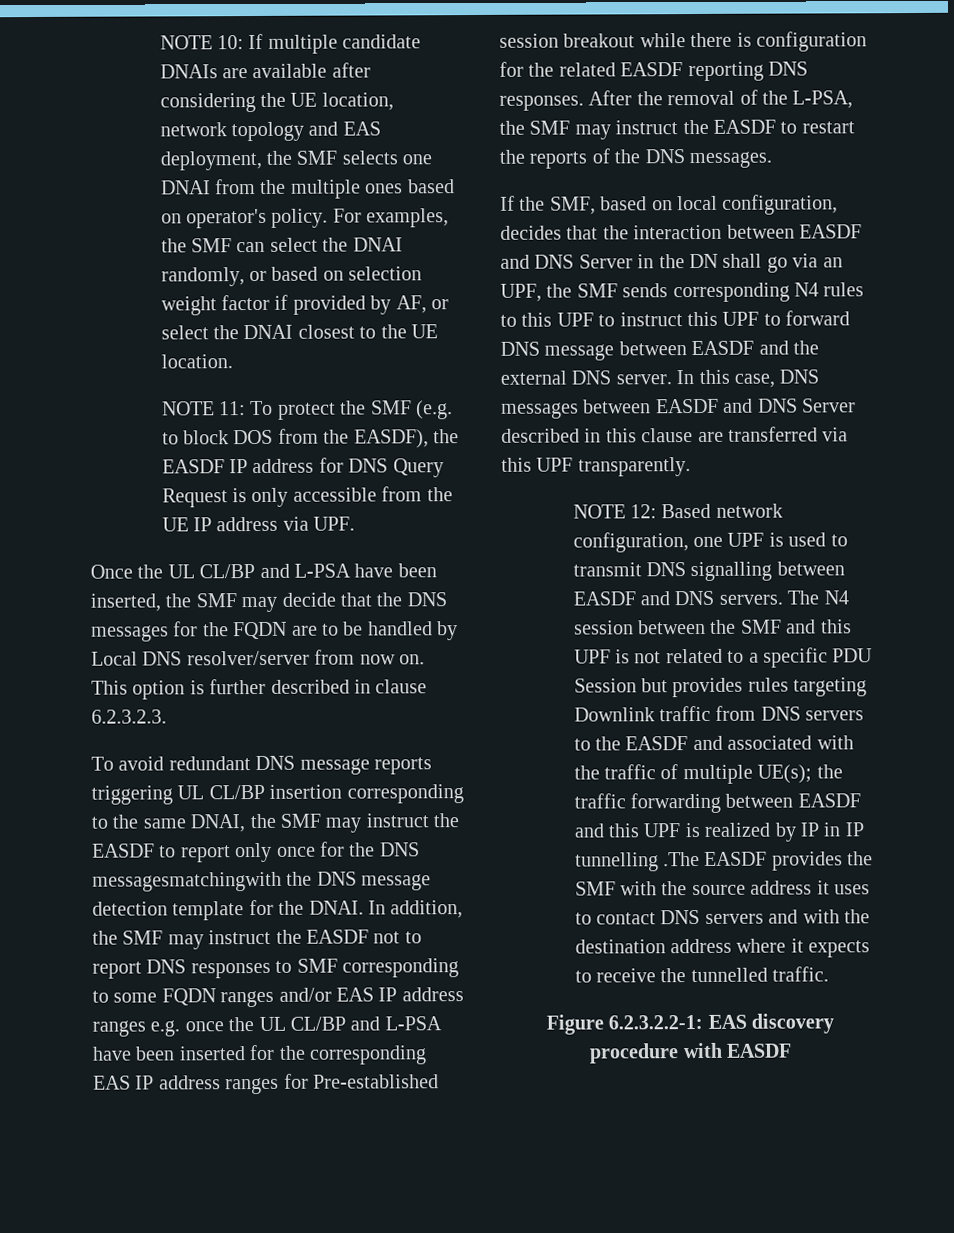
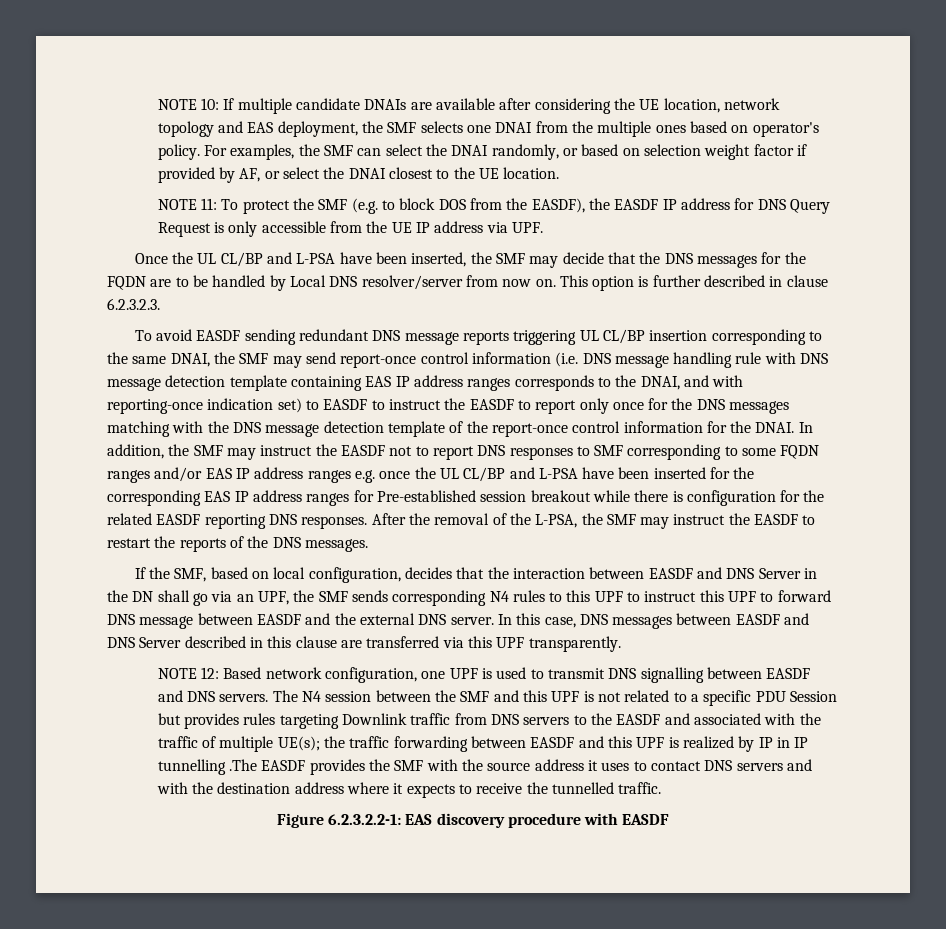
(165, 763) none -> [196,329,296,345] EASDF sending
(362, 825) none -> [305,352,829,368] [107,375,744,391] [107,398,385,414] send report-once control information (i.e. DNS message handling rule with DNS message detection template containing EAS IP address ranges corresponds to the DNAI, and with reporting-once indication set) to EASDF to
[92,871,282,892] messagesmatchingwith -> [729,401,790,414] [107,421,204,437] messages matching with
(245, 911) none -> [449,421,703,437] of the report-once control information

